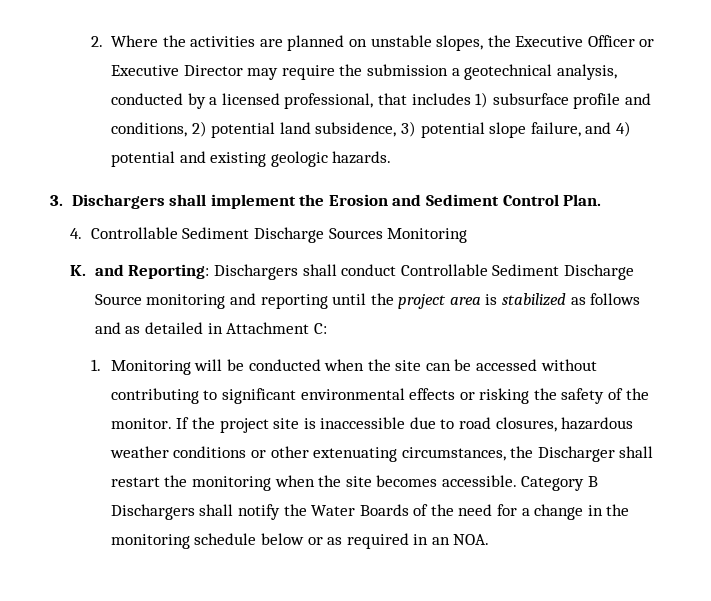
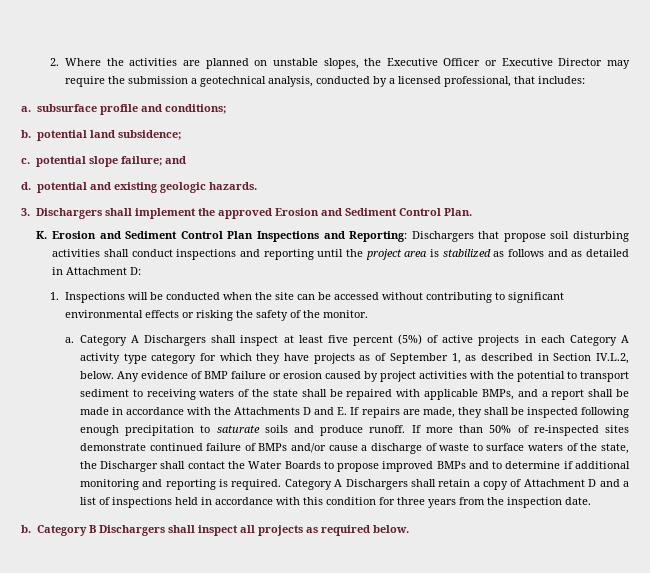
[411,92,489,108] includes 1) -> [538,76,586,84] [21,106,31,112] includes: // a.
[111,121,416,138] conditions, 2) potential land subsidence, 3) -> [164,104,226,114] [21,130,181,141] [21,158,30,164] conditions; // b. potential land subsidence; // c.
[530,121,631,137] failure, and 4) -> [120,156,186,166] [21,182,31,190] failure; and // d.
(325, 200) none -> [217,208,272,219] approved
[70,227,468,243] [70,264,634,280] [94,294,226,309] 4. Controllable Sediment Discharge Sources Monitoring // K. and Reporting: Dischargers shall conduct Controllable Sediment Discharge Source monitoring -> [35,231,629,242] [52,249,237,260] K. Erosion and Sediment Control Plan Inspections and Reporting: Dischargers that propose soil disturbing activities shall conduct inspections
[313,323,327,334] C: -> [130,267,142,275] D:
[110,360,191,375] Monitoring -> [65,292,126,303] Inspections
[176,417,634,433] [109,446,654,462] [110,475,599,491] [110,504,630,520] [110,533,490,549] If the project site is inaccessible due to road closures, hazardous weather conditions or other extenuating circumstances, the Discharger shall restart the monitoring when the site becomes accessible. Category B Dischargers shall notify the Water Boards of the need for a change in the monitoring schedule below or as required in an NOA. -> [65,334,629,346] [79,353,629,364] [79,371,629,382] [79,389,630,400] [79,407,630,418] [79,425,630,436] [79,443,629,454] [79,461,630,472] [79,479,629,490] [79,497,591,508] [21,525,409,536] // a. Category A Dischargers shall inspect at least five percent (5%) of active projects in each Category A activity type category for which they have projects as of September 1, as described in Section IV.L.2, below. Any evidence of BMP failure or erosion caused by project activities with the potential to transport sediment to receiving waters of the state shall be repaired with applicable BMPs, and a report shall be made in accordance with the Attachments D and E. If repairs are made, they shall be inspected following enough precipitation to saturate soils and produce runoff. If more than 50% of re-inspected sites demonstrate continued failure of BMPs and/or cause a discharge of waste to surface waters of the state, the Discharger shall contact the Water Boards to propose improved BMPs and to determine if additional monitoring and reporting is required. Category A Dischargers shall retain a copy of Attachment D and a list of inspections held in accordance with this condition for three years from the inspection date. // b. Category B Dischargers shall inspect all projects as required below.

